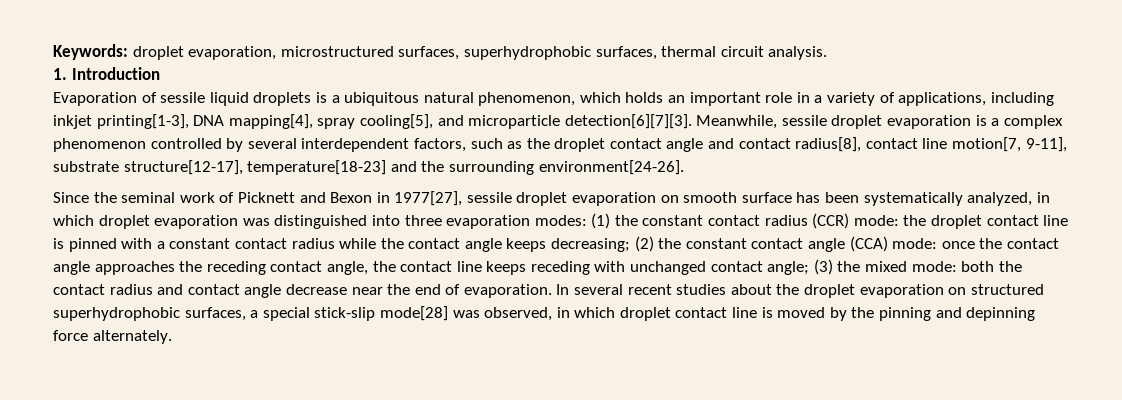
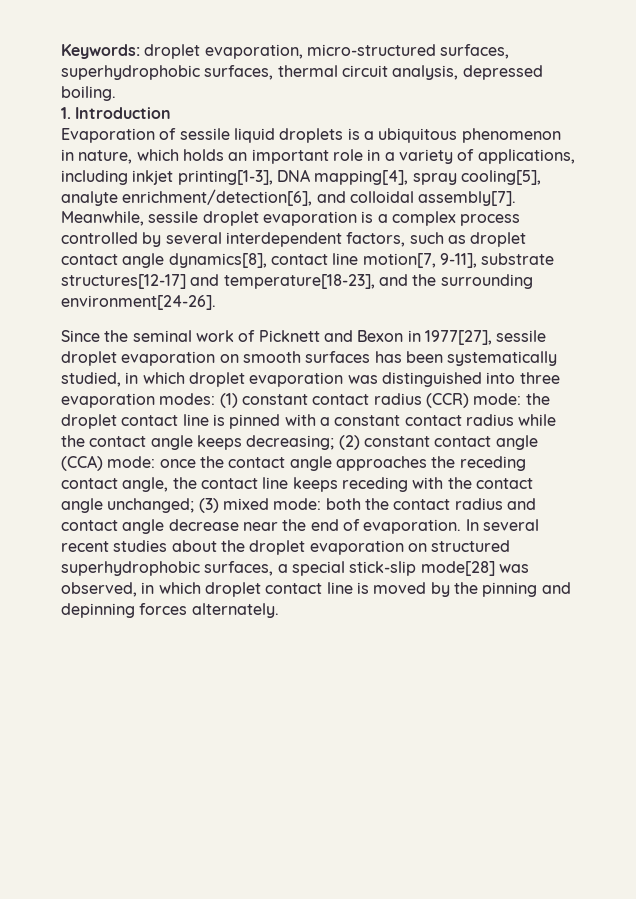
[280,46,394,57] microstructured -> [306,44,436,56] micro-structured
[768,46,828,60] analysis. -> [392,65,543,80] [61,86,116,101] analysis, depressed boiling.
[423,92,576,106] natural phenomenon, -> [461,128,561,143] [61,149,133,164] phenomenon in nature,
[437,114,692,129] and microparticle detection[6][7][3]. -> [61,189,517,206] analyte enrichment/detection[6], and colloidal assembly[7].
[53,138,146,152] phenomenon -> [460,214,521,226] process
[526,138,550,149] the -> (466, 239) none
[708,137,862,152] and contact radius[8], -> [168,253,267,268] dynamics[8],
[123,160,387,175] structure[12-17], temperature[18-23] -> [61,274,375,289] structures[12-17] and temperature[18-23],
[741,192,792,203] surface -> [305,351,371,363] surfaces
[967,192,1033,206] analyzed, -> [61,372,121,387] studied,
[614,215,638,226] the -> (238, 400) none
[658,238,682,249] the -> (360, 442) none
[630,259,861,275] unchanged contact angle; (3) the -> [447,477,533,489] [61,498,219,513] the contact angle unchanged; (3)
[53,330,88,341] force -> [139,603,188,615] forces

